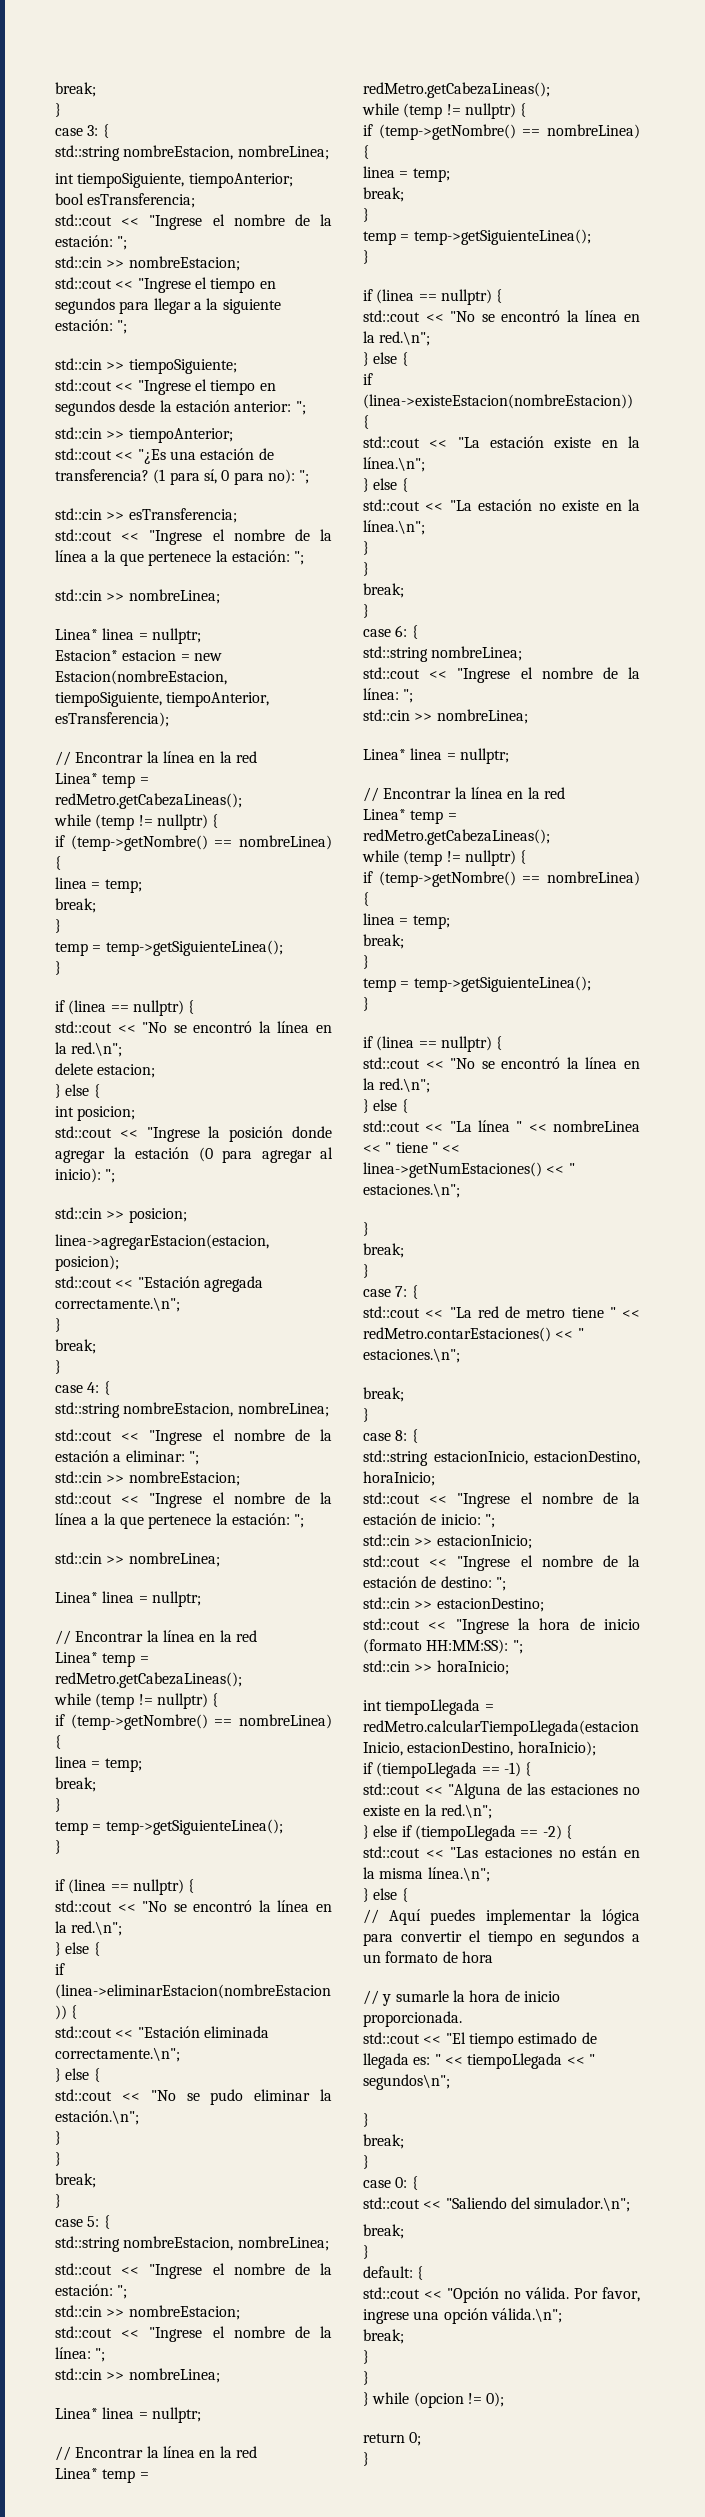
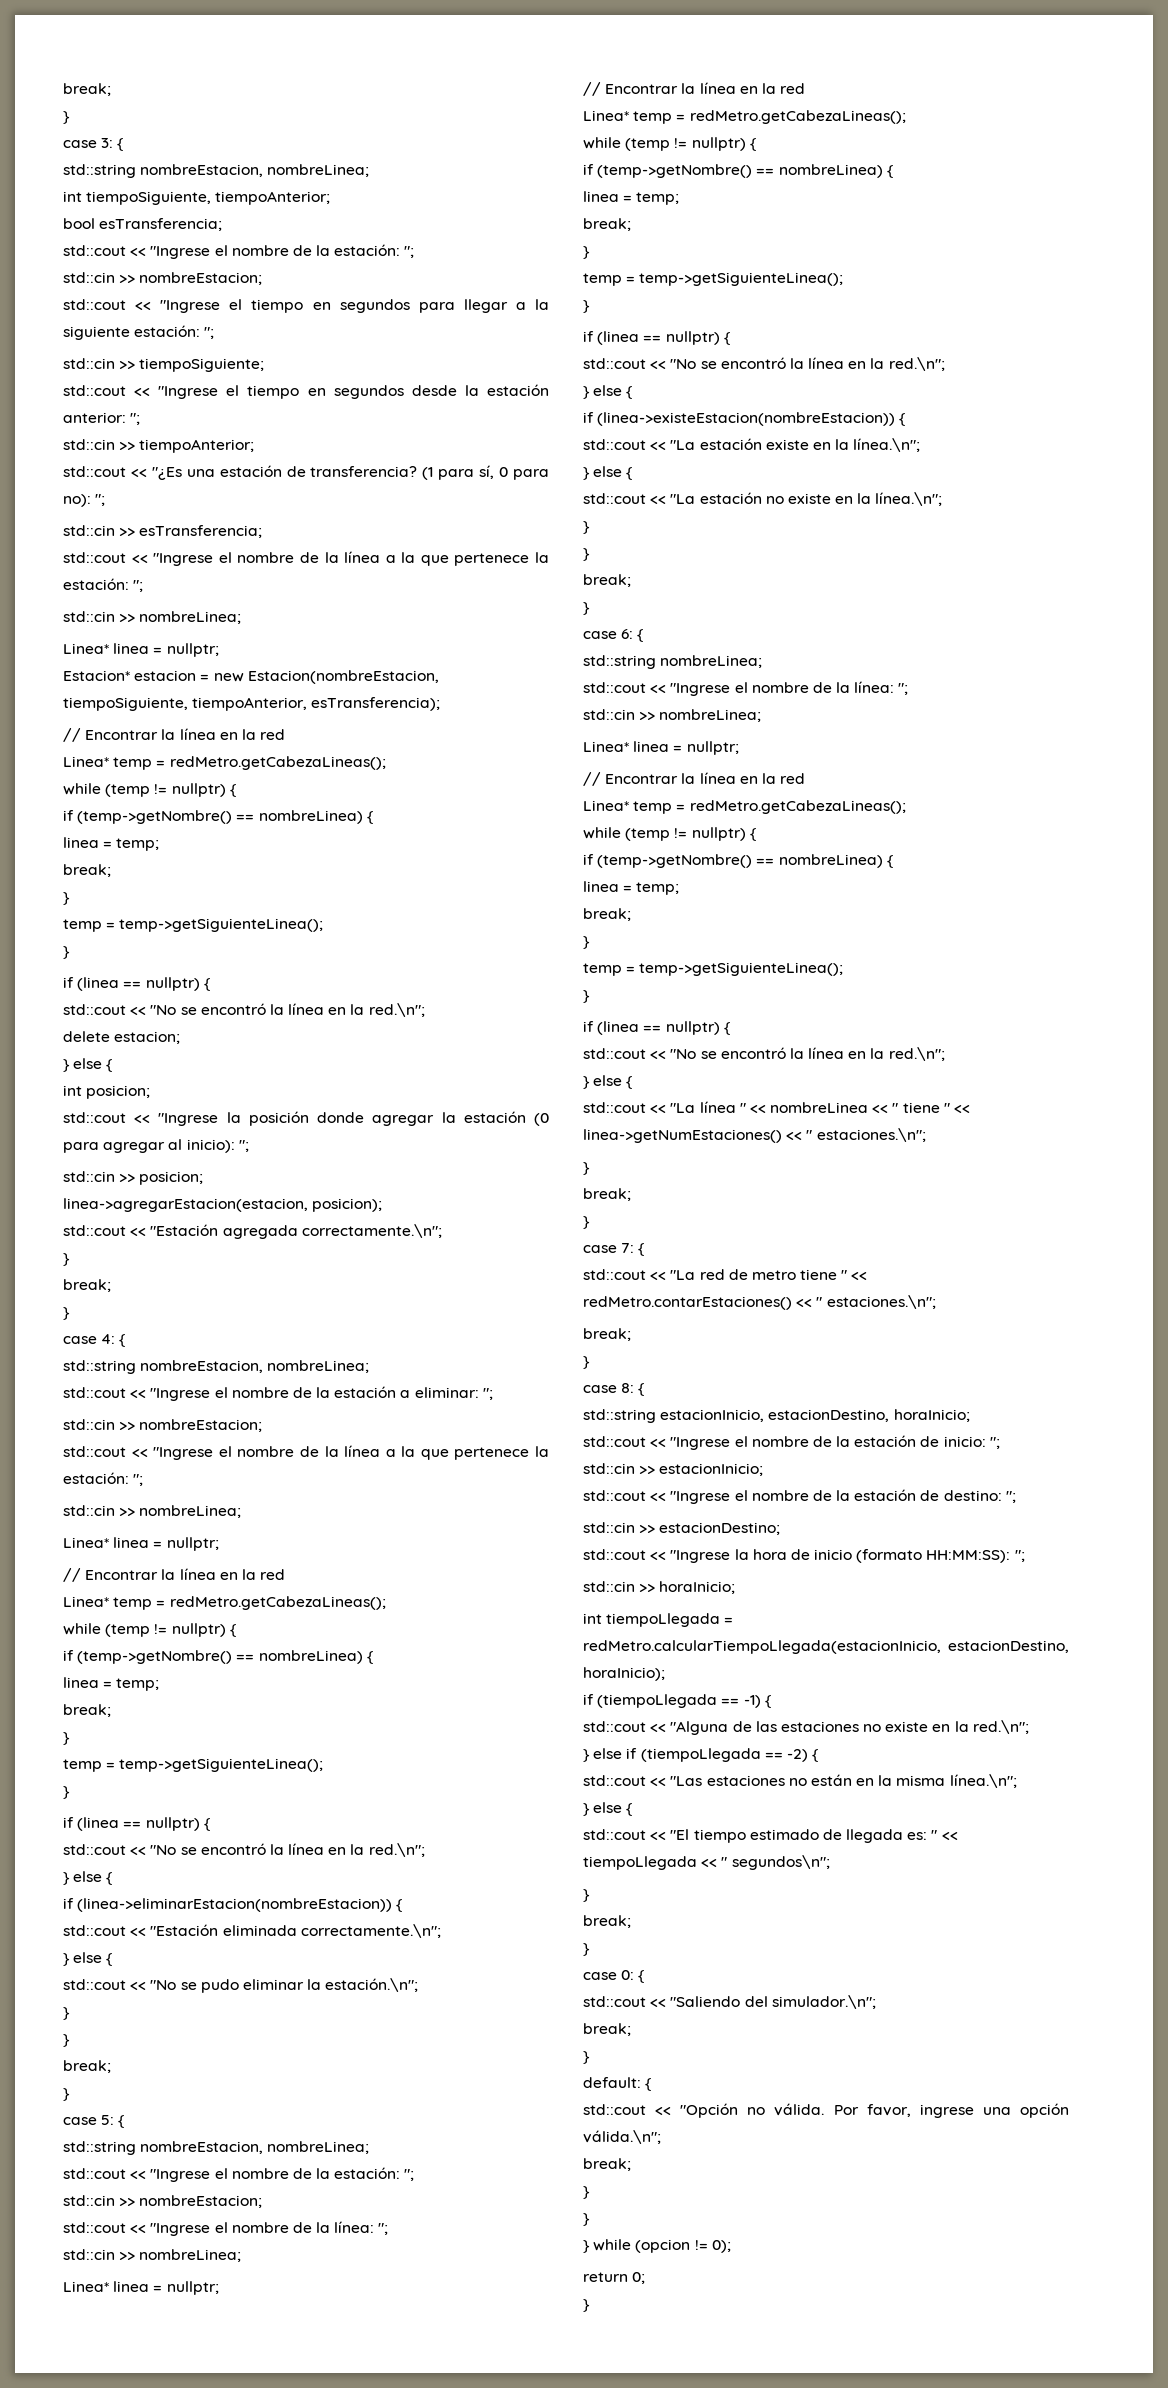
[363,1909,640,1925] [363,1930,640,1946] [363,1951,493,1963] [363,1990,560,2006] [363,2011,462,2027] // // Aquí puedes implementar la lógica para convertir el tiempo en segundos a un formato de hora // // y sumarle la hora de inicio proporcionada. -> (633, 1809) none

